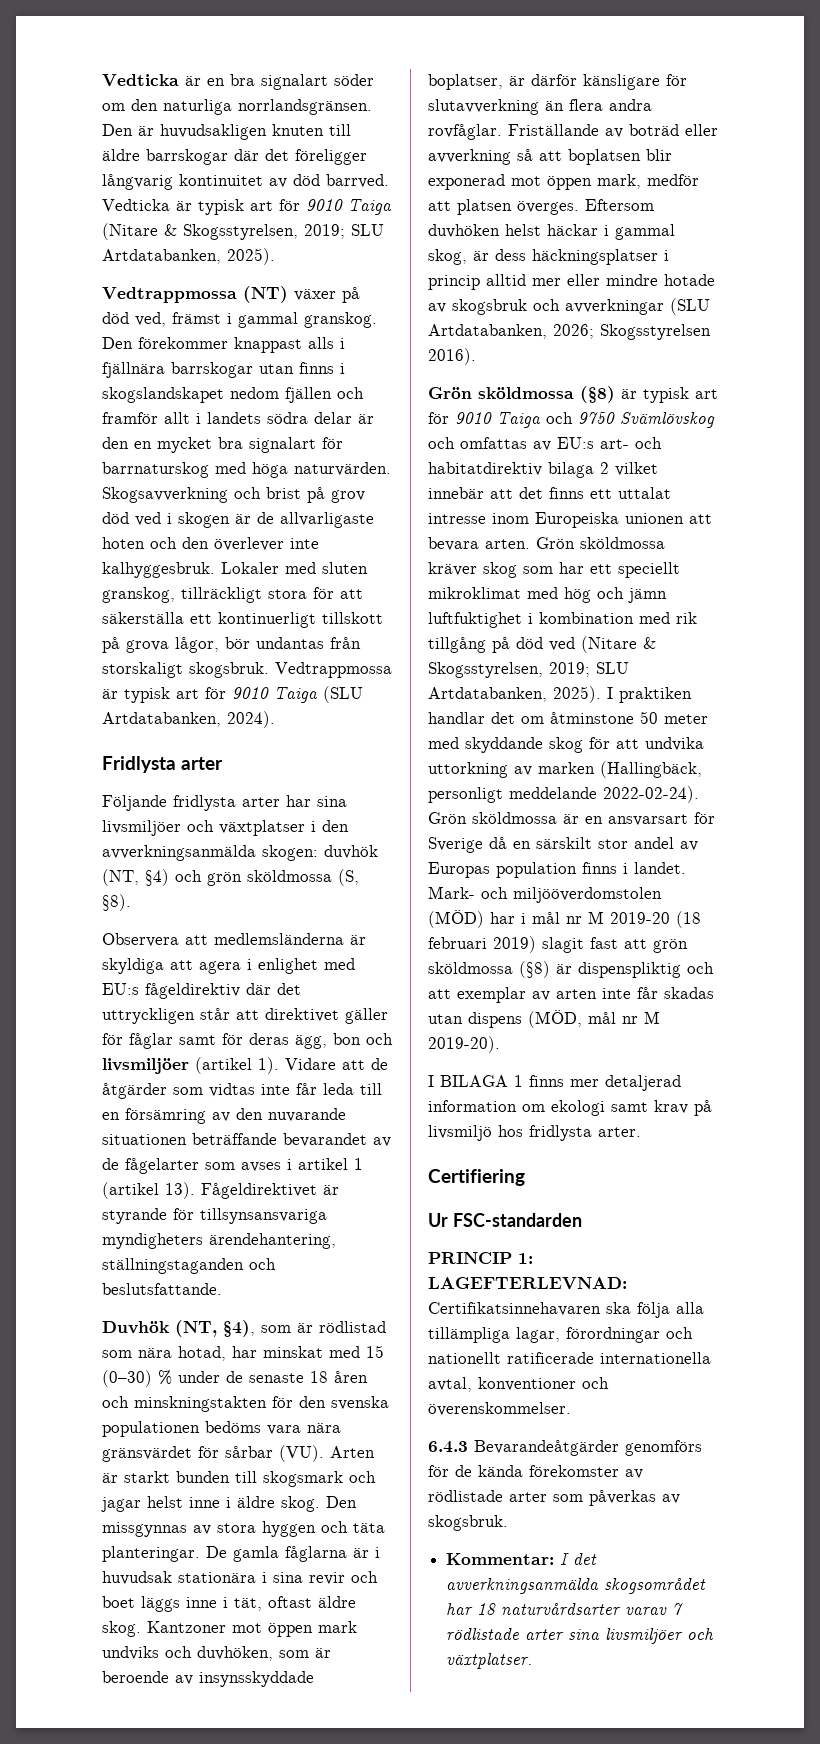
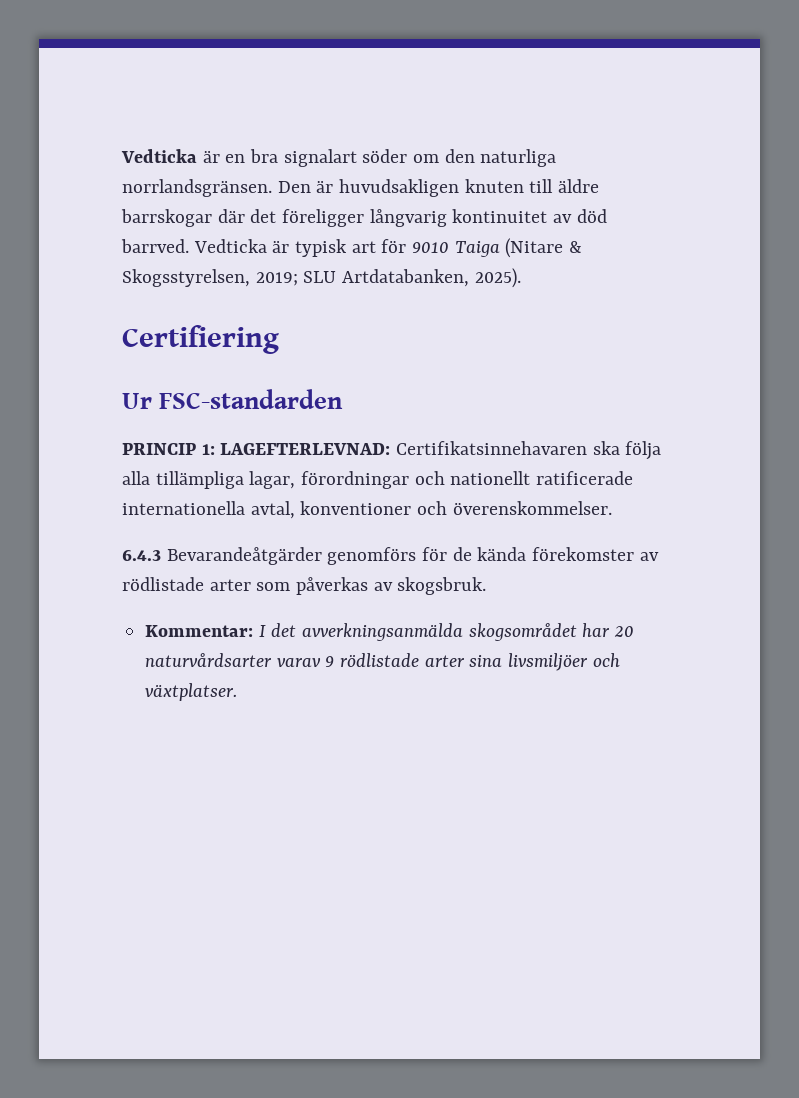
[102,286,360,303] [102,312,377,328] [102,337,345,353] [102,362,345,378] [102,387,364,403] [102,412,374,424] [102,437,343,453] [102,462,391,478] [102,487,365,503] [102,512,374,528] [102,537,319,551] [102,562,368,578] [102,587,363,603] [102,612,383,628] [102,637,361,653] [102,662,392,678] [102,686,363,703] [102,711,275,728] [102,756,223,773] [102,795,347,811] [102,820,349,836] [102,845,378,861] [102,869,359,886] [102,894,131,911] [102,933,366,947] [102,958,355,974] [102,983,301,999] [102,1008,388,1024] [102,1033,393,1049] [102,1057,388,1074] [102,1083,382,1099] [102,1108,346,1124] [102,1133,391,1147] [102,1158,363,1174] [102,1182,339,1199] [102,1208,327,1224] [102,1233,336,1249] [102,1258,276,1274] [102,1283,222,1295] [102,1320,386,1337] [102,1345,384,1361] [102,1370,368,1387] [102,1396,389,1412] [102,1421,341,1437] [102,1445,375,1462] [102,1471,376,1487] [101,1496,357,1512] [102,1521,385,1537] [102,1546,380,1562] [102,1571,378,1585] [102,1596,356,1612] [102,1621,357,1637] [102,1646,331,1661] [102,1671,314,1687] [428,74,687,90] [428,99,652,115] [428,124,718,140] [428,149,672,165] [428,174,699,190] [428,199,654,215] [428,224,675,240] [428,249,669,265] [428,274,715,290] [428,298,710,315] [428,324,711,340] [428,348,476,365] [428,386,718,403] [428,412,715,428] [428,437,662,451] [428,462,658,478] [428,487,671,499] [428,512,712,528] [428,537,665,551] [428,562,680,578] [428,587,667,603] [428,612,697,628] [428,636,656,653] [428,662,629,678] [428,686,692,703] [428,711,708,724] [428,737,704,753] [428,761,702,778] [428,786,699,803] [428,812,715,826] [428,837,698,853] [428,862,686,878] [428,886,662,903] [428,910,701,928] [428,936,688,953] [428,961,714,978] [428,987,714,1003] [428,1010,660,1028] [428,1036,500,1053] [428,1075,681,1091] [428,1100,712,1116] [428,1125,641,1141] // Vedtrappmossa (NT) växer på död ved, främst i gammal granskog. Den förekommer knappast alls i fjällnära barrskogar utan finns i skogslandskapet nedom fjällen och framför allt i landets södra delar är den en mycket bra signalart för barrnaturskog med höga naturvärden. Skogsavverkning och brist på grov död ved i skogen är de allvarligaste hoten och den överlever inte kalhyggesbruk. Lokaler med sluten granskog, tillräckligt stora för att säkerställa ett kontinuerligt tillskott på grova lågor, bör undantas från storskaligt skogsbruk. Vedtrappmossa är typisk art för 9010 Taiga (SLU Artdatabanken, 2024). // Fridlysta arter // Följande fridlysta arter har sina livsmiljöer och växtplatser i den avverkningsanmälda skogen: duvhök (NT, §4) och grön sköldmossa (S, §8). // Observera att medlemsländerna är skyldiga att agera i enlighet med EU:s fågeldirektiv där det uttryckligen står att direktivet gäller för fåglar samt för deras ägg, bon och livsmiljöer (artikel 1). Vidare att de åtgärder som vidtas inte får leda till en försämring av den nuvarande situationen beträffande bevarandet av de fågelarter som avses i artikel 1 (artikel 13). Fågeldirektivet är styrande för tillsynsansvariga myndigheters ärendehantering, ställningstaganden och beslutsfattande. // Duvhök (NT, §4), som är rödlistad som nära hotad, har minskat med 15 (0–30) % under de senaste 18 åren och minskningstakten för den svenska populationen bedöms vara nära gränsvärdet för sårbar (VU). Arten är starkt bunden till skogsmark och jagar helst inne i äldre skog. Den missgynnas av stora hyggen och täta planteringar. De gamla fåglarna är i huvudsak stationära i sina revir och boet läggs inne i tät, oftast äldre skog. Kantzoner mot öppen mark undviks och duvhöken, som är beroende av insynsskyddade boplatser, är därför känsligare för slutavverkning än flera andra rovfåglar. Friställande av boträd eller avverkning så att boplatsen blir exponerad mot öppen mark, medför att platsen överges. Eftersom duvhöken helst häckar i gammal skog, är dess häckningsplatser i princip alltid mer eller mindre hotade av skogsbruk och avverkningar (SLU Artdatabanken, 2026; Skogsstyrelsen 2016). // Grön sköldmossa (§8) är typisk art för 9010 Taiga och 9750 Svämlövskog och omfattas av EU:s art- och habitatdirektiv bilaga 2 vilket innebär att det finns ett uttalat intresse inom Europeiska unionen att bevara arten. Grön sköldmossa kräver skog som har ett speciellt mikroklimat med hög och jämn luftfuktighet i kombination med rik tillgång på död ved (Nitare & Skogsstyrelsen, 2019; SLU Artdatabanken, 2025). I praktiken handlar det om åtminstone 50 meter med skyddande skog för att undvika uttorkning av marken (Hallingbäck, personligt meddelande 2022-02-24). Grön sköldmossa är en ansvarsart för Sverige då en särskilt stor andel av Europas population finns i landet. Mark- och miljööverdomstolen (MÖD) har i mål nr M 2019-20 (18 februari 2019) slagit fast att grön sköldmossa (§8) är dispenspliktig och att exemplar av arten inte får skadas utan dispens (MÖD, mål nr M 2019-20). // I BILAGA 1 finns mer detaljerad information om ekologi samt krav på livsmiljö hos fridlysta arter. -> (521, 278) none
[477,1603,497,1615] 18 -> [614,626,635,637] 20
[672,1603,684,1615] 7 -> [325,656,335,667] 9

